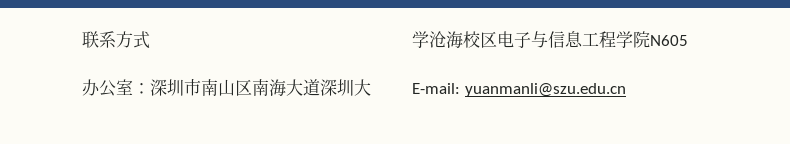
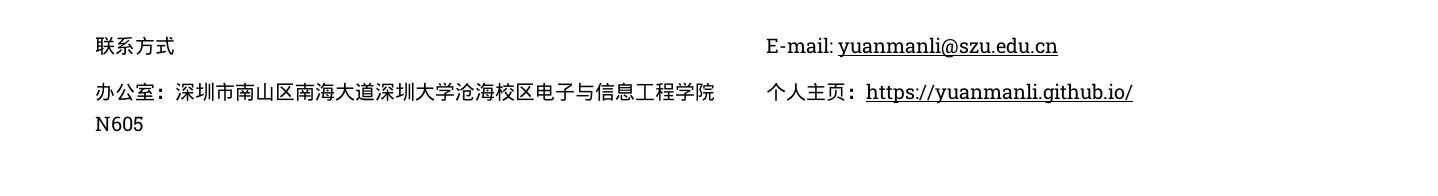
(626, 90) none -> [766,82,1133,104] // 个人主页：https://yuanmanli.github.io/

